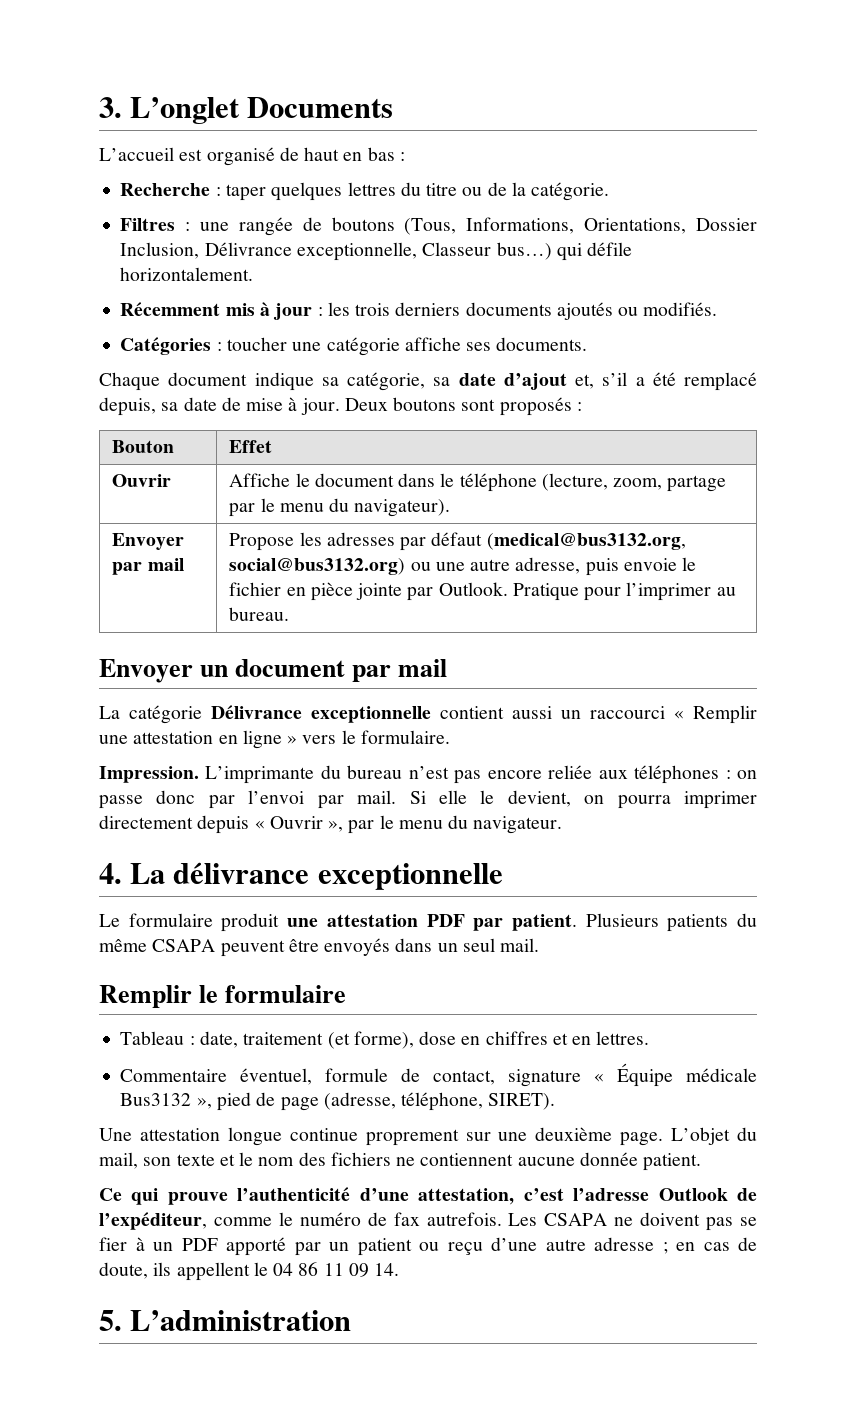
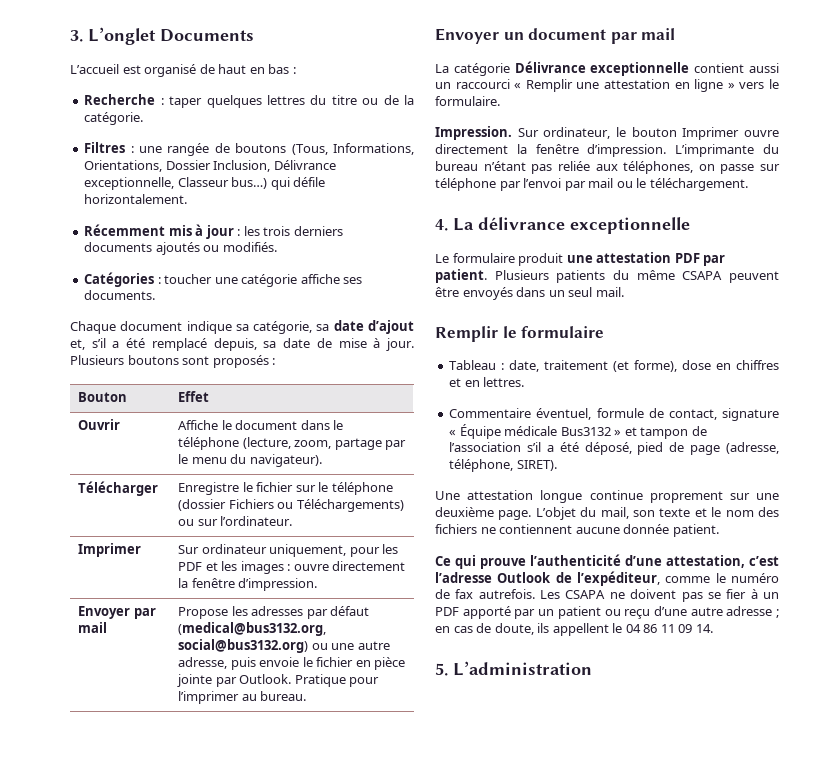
[344,398,388,411] Deux -> [70,355,124,365] Plusieurs
(451, 508) none -> [78,481,159,496] [178,482,393,495] [178,499,404,512] [178,516,293,526] [78,543,142,557] [178,544,399,557] [178,561,406,574] [178,578,318,591] // Télécharger | Enregistre le fichier sur le téléphone (dossier Fichiers ou Téléchargements) ou sur l’ordinateur. // Imprimer | Sur ordinateur uniquement, pour les PDF et les images : ouvre directement la fenêtre d’impression.
[205,765,757,784] [99,790,757,809] [99,815,563,834] L’imprimante du bureau n’est pas encore reliée aux téléphones : on passe donc par l’envoi par mail. Si elle le devient, on pourra imprimer directement depuis « Ouvrir », par le menu du navigateur. -> [517,127,779,140] [435,144,779,157] [435,161,780,174] [435,178,748,191] Sur ordinateur, le bouton Imprimer ouvre directement la fenêtre d’impression. L’imprimante du bureau n’étant pas reliée aux téléphones, on passe sur téléphone par l’envoi par mail ou le téléchargement.
[196,1097,212,1109] », -> [614,426,707,439] [449,442,632,455] » et tampon de l’association s’il a été déposé,

